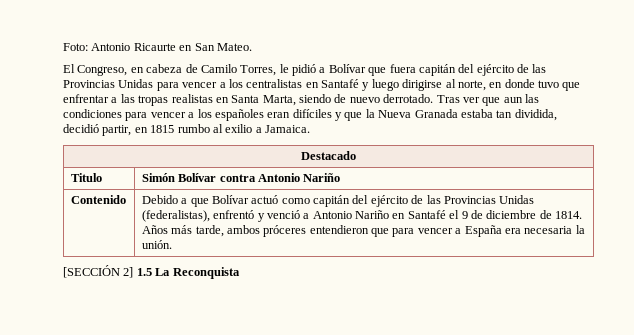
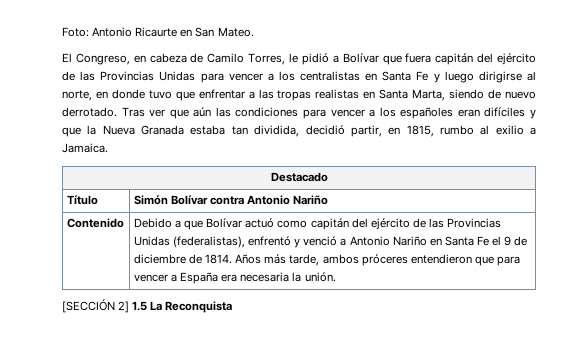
[321,79,359,88] Santafé -> [382,71,429,81] Santa Fe
[503,97,523,103] aun -> [193,107,212,117] aún
[150,125,175,133] 1815 -> [406,125,434,137] 1815,
[70,173,102,182] Titulo -> [66,195,98,205] Título
[407,210,446,219] Santafé -> [444,236,489,246] Santa Fe

